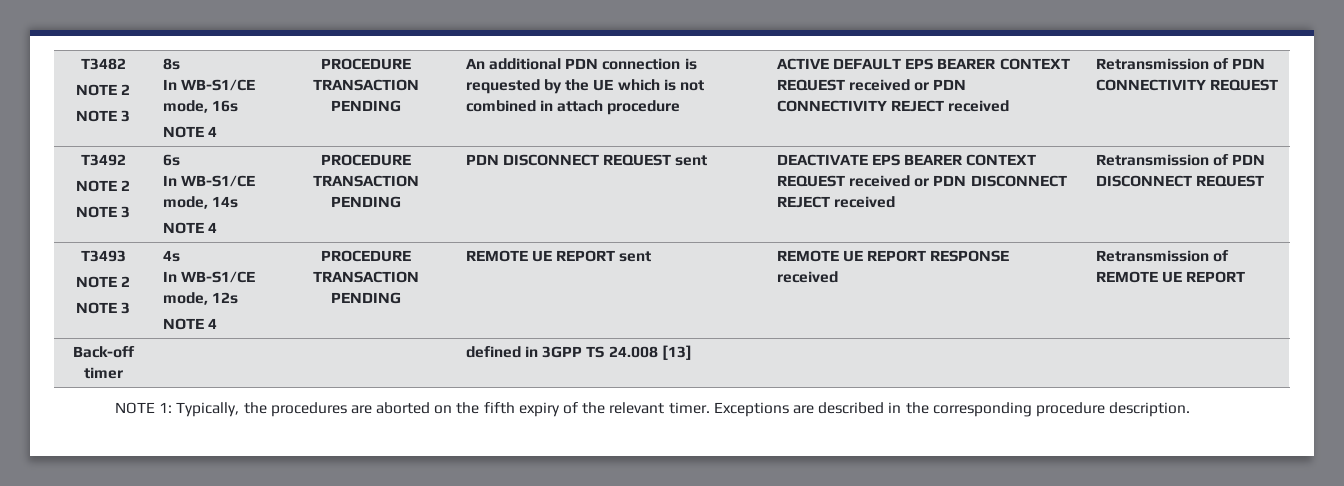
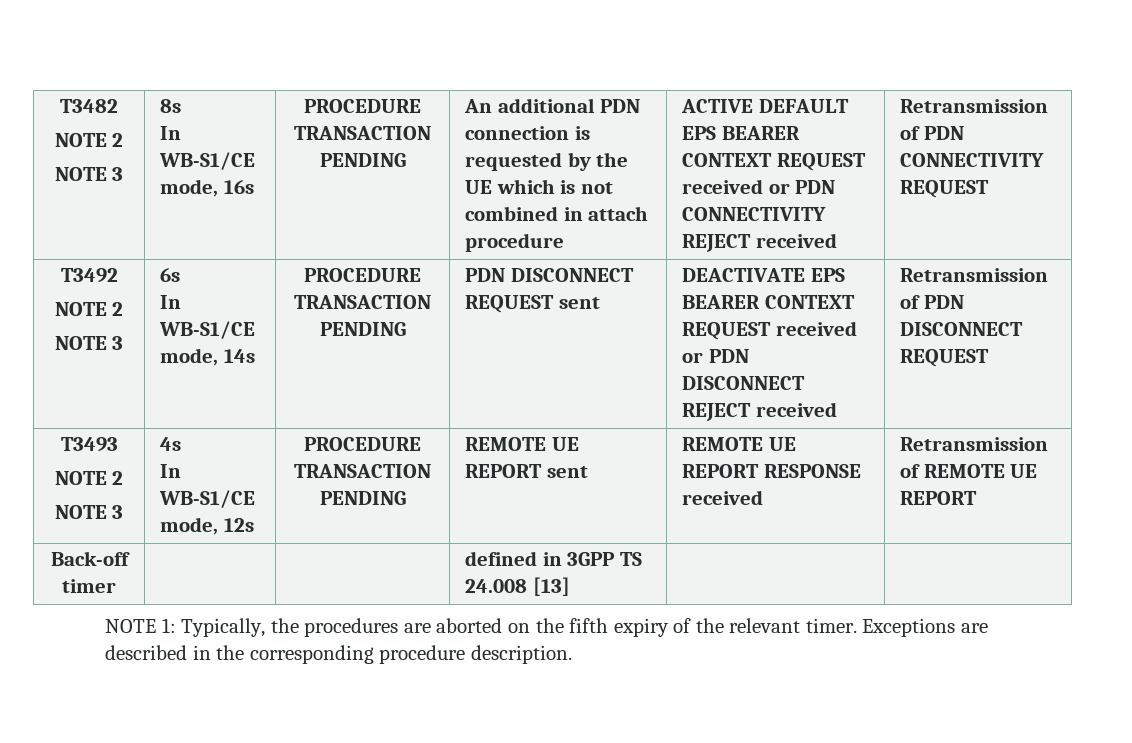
[162,126,217,138] // NOTE 4 -> (254, 187) none
[162,222,217,234] // NOTE 4 -> (255, 356) none
[162,318,217,330] // NOTE 4 -> (254, 525) none

